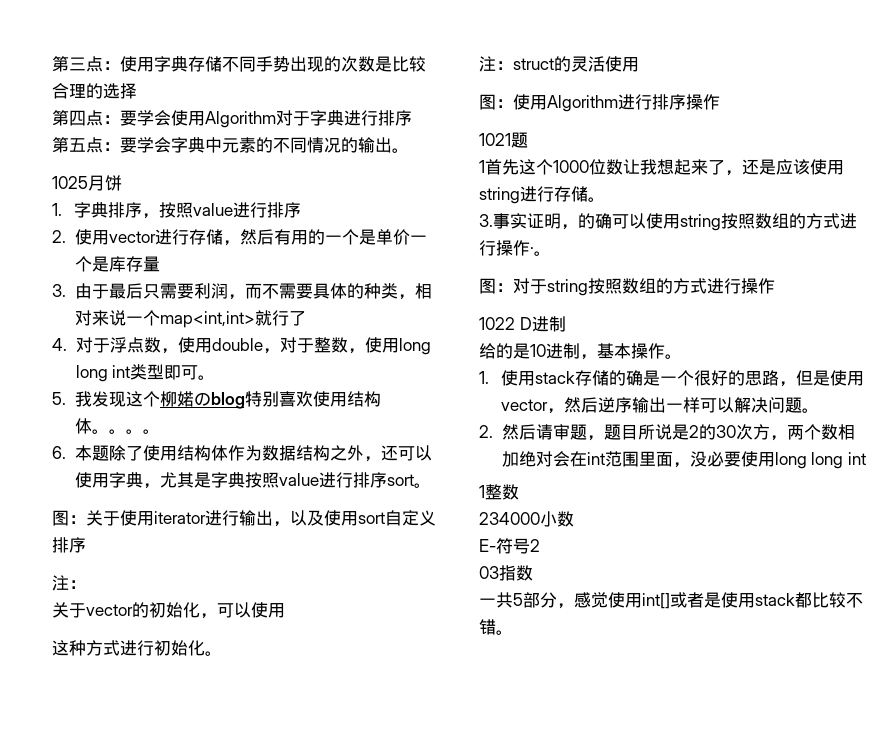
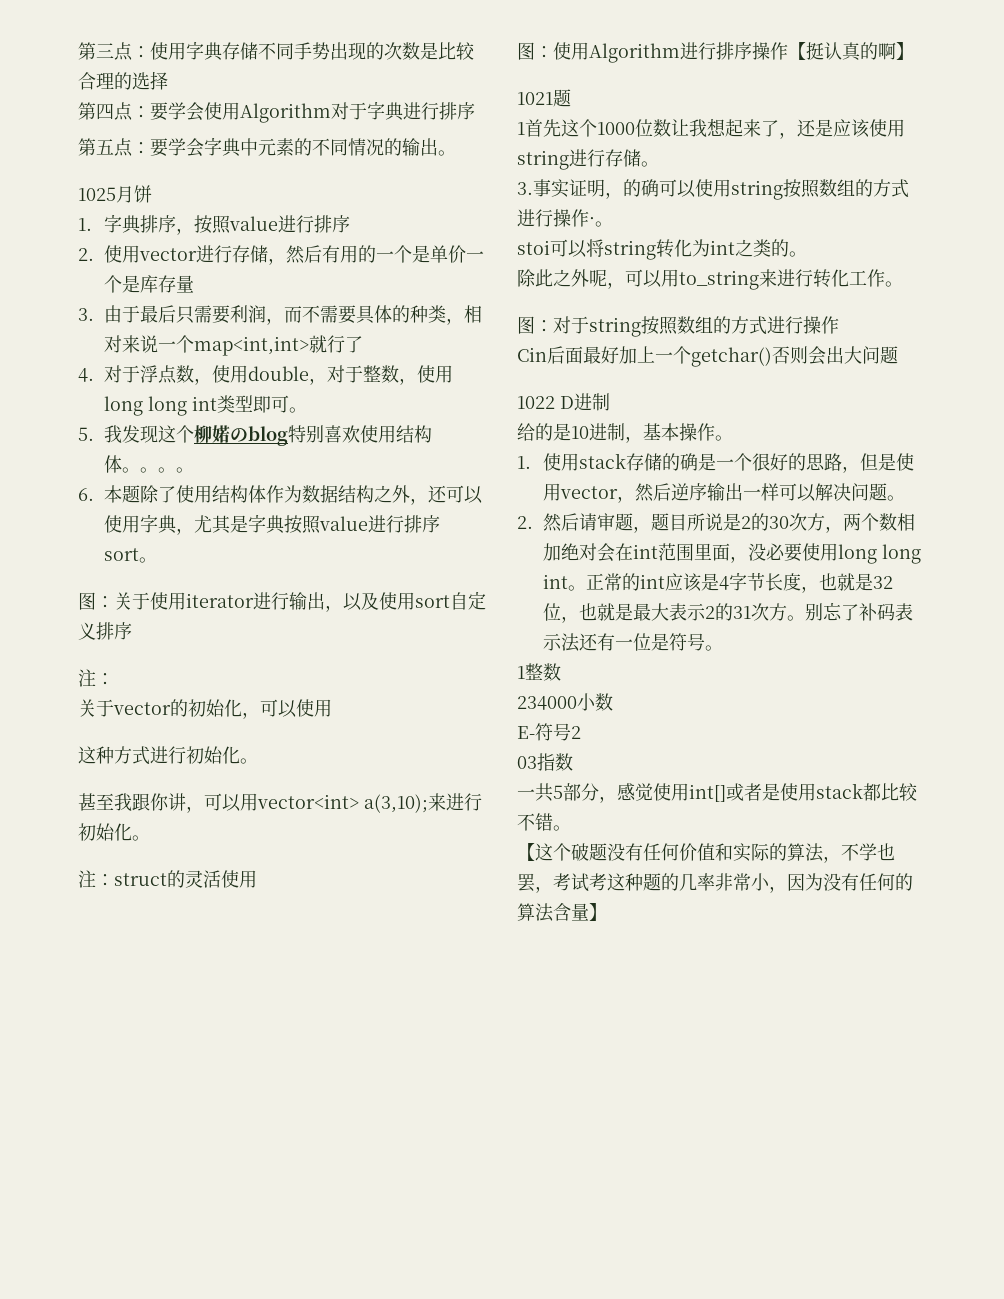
(222, 653) none -> [78,793,482,813] [78,823,150,841] // 甚至我跟你讲，可以用vector<int> a(3,10);来进行初始化。
(720, 102) none -> [788,42,914,61] 【挺认真的啊】
(551, 253) none -> [517,239,807,260] [517,269,903,290] // stoi可以将string转化为int之类的。 // 除此之外呢，可以用to_string来进行转化工作。
(775, 286) none -> [517,346,898,367] // Cin后面最好加上一个getchar()否则会出大问题
(866, 458) none -> [567,572,893,593] [542,602,913,623] [542,633,723,652] 。正常的int应该是4字节长度，也就是32位，也就是最大表示2的31次方。别忘了补码表示法还有一位是符号。
(513, 632) none -> [517,843,895,863] [517,873,913,893] [517,903,607,922] // 【这个破题没有任何价值和实际的算法，不学也罢，考试考这种题的几率非常小，因为没有任何的算法含量】

